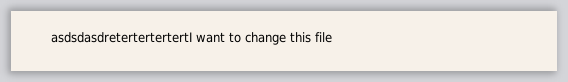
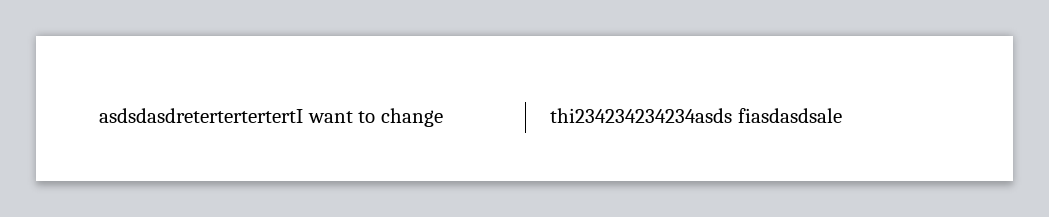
[290,32,332,43] this file -> [550,108,842,123] thi234234234234asds fiasdasdsale

